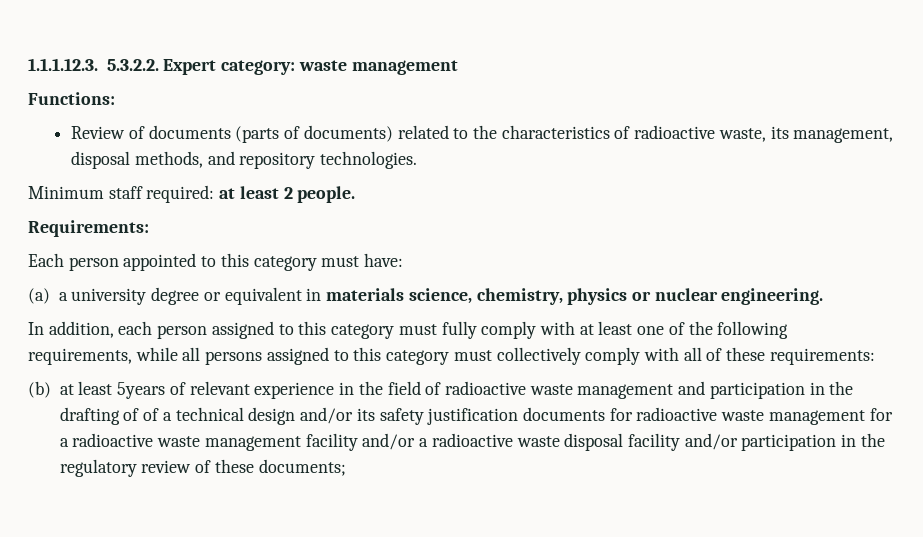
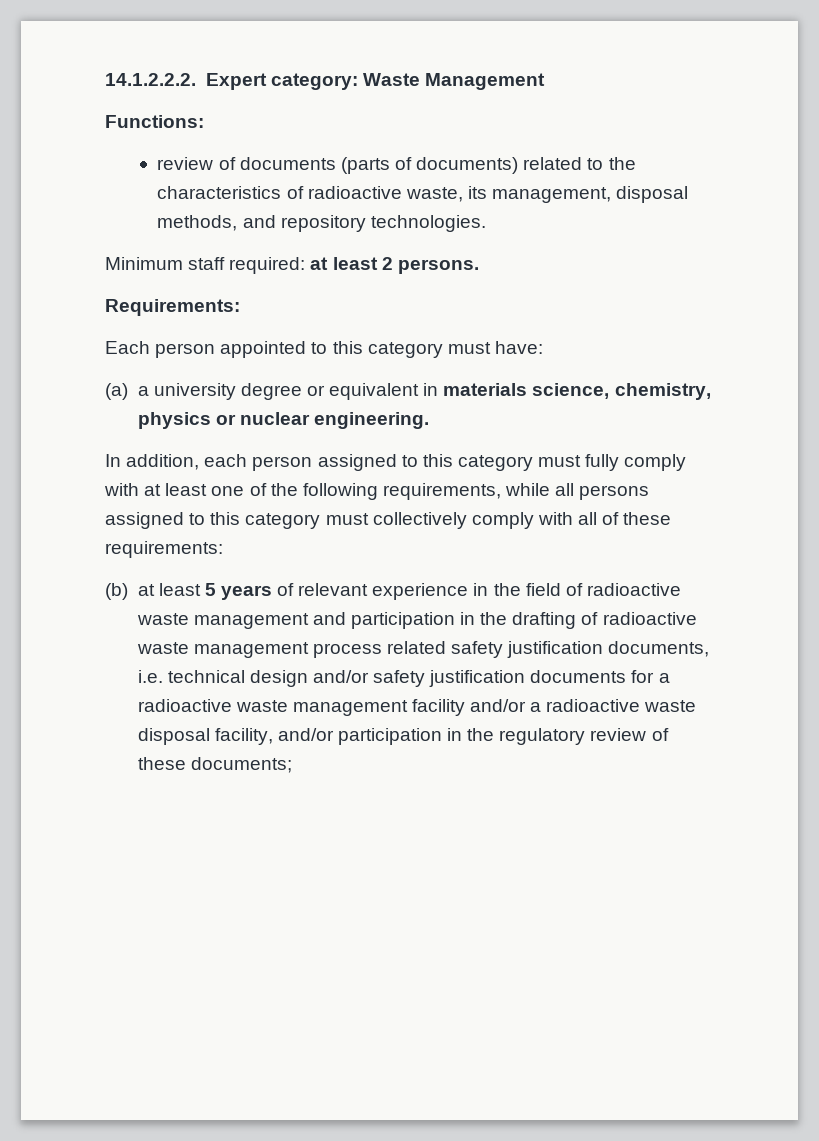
[28,58,458,75] 1.1.1.12.3. 5.3.2.2. Expert category: waste management -> [105,73,545,90] 14.1.2.2.2. Expert category: Waste Management
[71,126,126,139] Review -> [157,157,214,170] review
[297,186,356,203] people. -> [397,259,479,274] persons.
[117,382,166,399] 5years -> [204,583,272,600] 5 years
[143,408,172,421] of a -> [602,612,697,625] [136,641,710,658] [137,670,163,683] radioactive waste management process related safety justification documents, i.e.
[356,408,375,421] its -> (369, 676) none
[636,407,893,425] radioactive waste management for -> (655, 676) none
[628,433,681,451] facility -> [214,728,273,745] facility,

